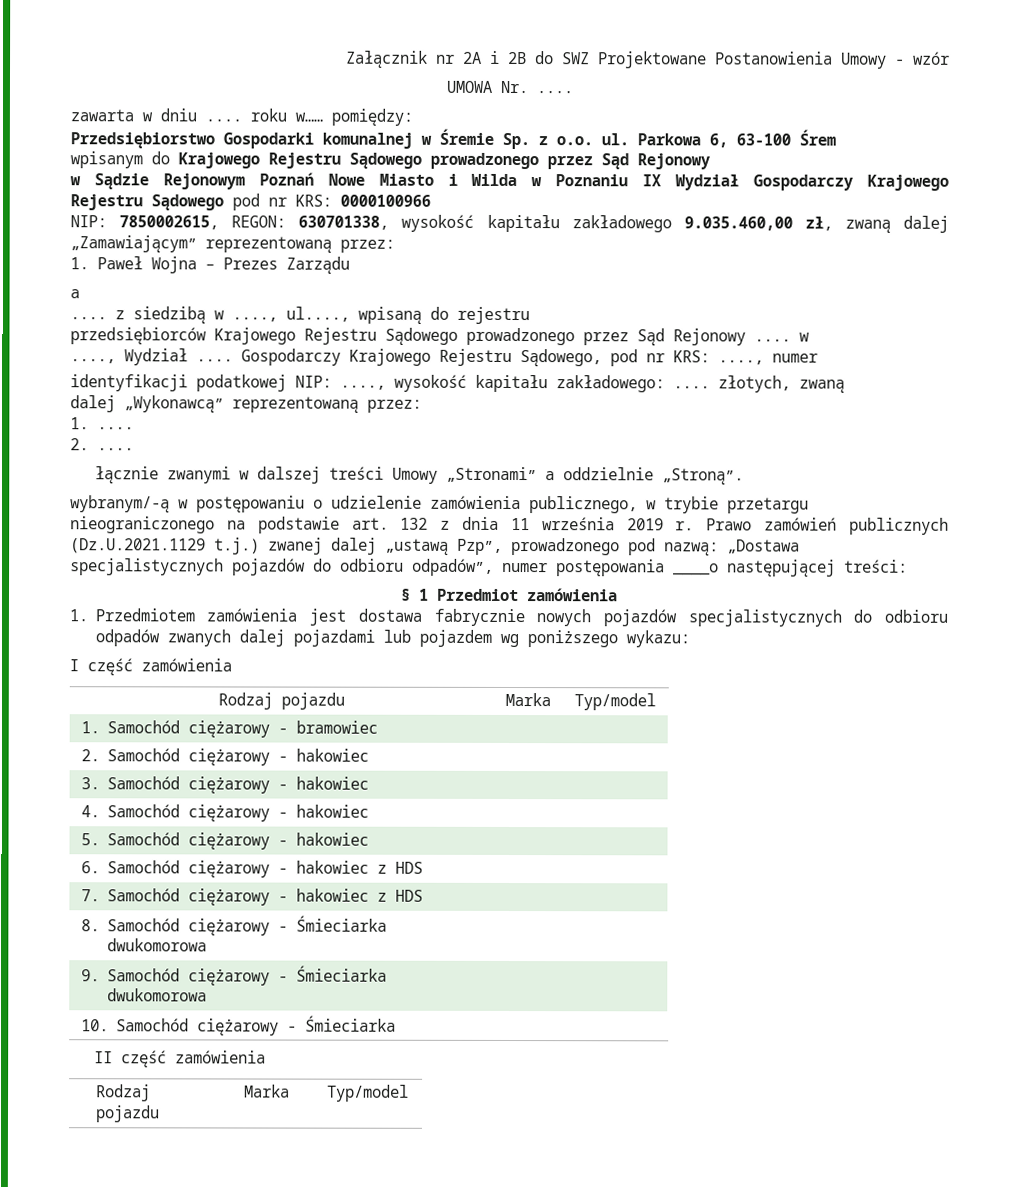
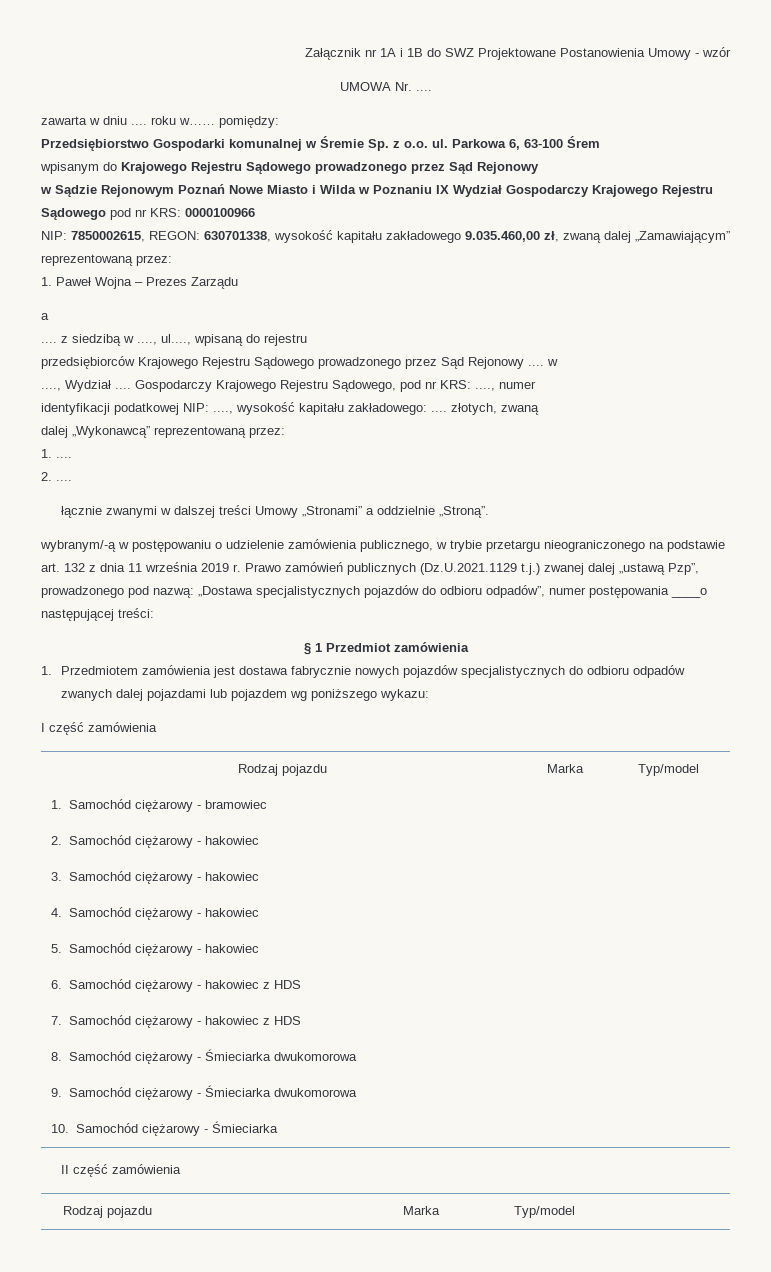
[463,50,527,65] 2A i 2B -> [380,48,423,57] 1A i 1B

